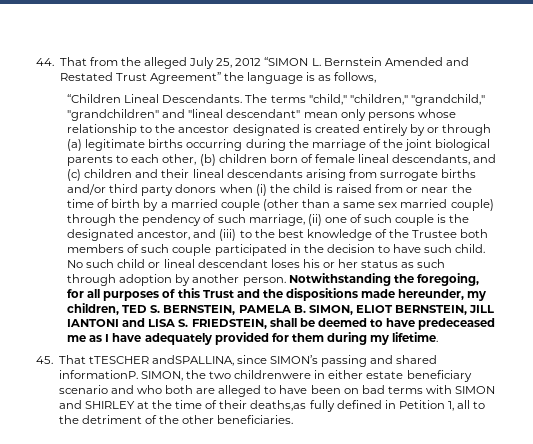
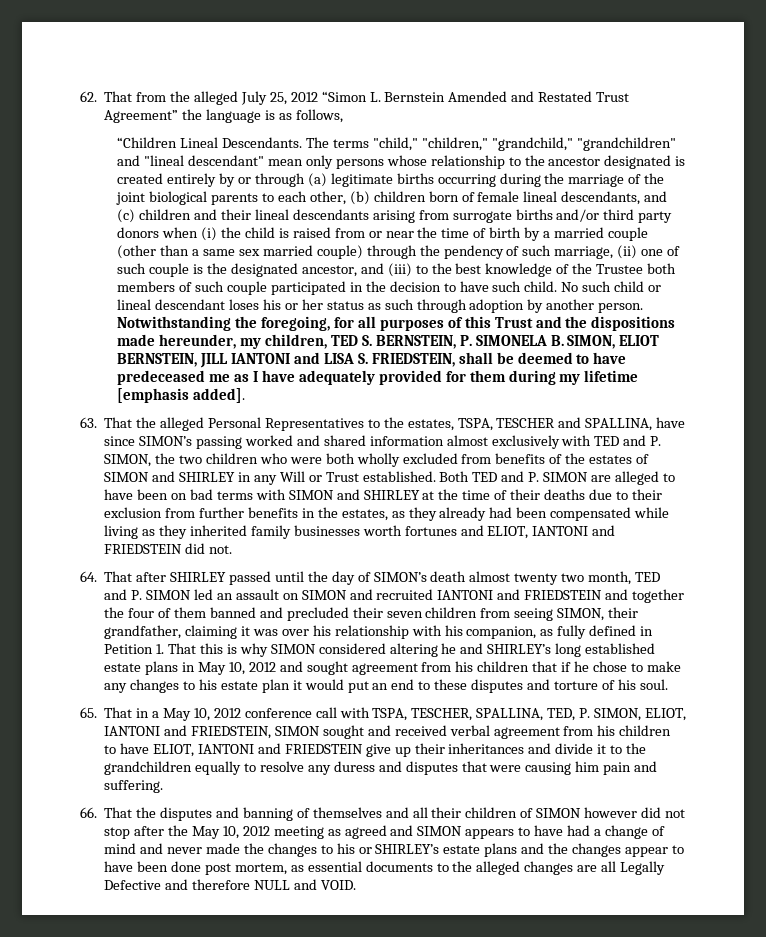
[36,58,54,66] 44. -> [80,91,97,102] 62.
[264,57,309,66] “SIMON -> [321,91,367,102] “Simon
[238,305,291,313] PAMELA -> [459,335,547,346] P. SIMONELA
[392,332,439,342] [36,355,234,366] lifetime. // 45. That tTESCHER andSPALLINA, -> [584,370,639,382] [117,388,246,403] [80,417,686,431] lifetime [emphasis added]. // 63. That the alleged Personal Representatives to the estates, TSPA, TESCHER and SPALLINA, have
(368, 361) none -> [244,435,293,446] worked
[58,370,472,382] [58,385,194,394] informationP. SIMON, the two childrenwere in either estate beneficiary scenario and who both -> [369,435,662,449] [104,453,650,467] [104,471,589,485] information almost exclusively with TED and P. SIMON, the two children who were both wholly excluded from benefits of the estates of SIMON and SHIRLEY in any Will or Trust established. Both TED and P. SIMON
[250,400,486,412] [58,415,294,424] deaths,as fully defined in Petition 1, all to the detriment of the other beneficiaries. -> [544,489,662,500] [104,507,670,521] [104,525,616,539] [104,543,233,554] [80,571,661,585] [104,589,685,603] [104,607,639,621] [104,625,654,639] [104,643,656,657] [104,661,681,675] [104,679,668,693] [80,707,686,721] [104,725,672,739] [104,743,647,757] [104,761,658,775] [104,780,164,793] [80,807,685,821] [104,825,665,839] [104,843,684,857] [104,861,666,875] [104,879,356,890] deaths due to their exclusion from further benefits in the estates, as they already had been compensated while living as they inherited family businesses worth fortunes and ELIOT, IANTONI and FRIEDSTEIN did not. // 64. That after SHIRLEY passed until the day of SIMON’s death almost twenty two month, TED and P. SIMON led an assault on SIMON and recruited IANTONI and FRIEDSTEIN and together the four of them banned and precluded their seven children from seeing SIMON, their grandfather, claiming it was over his relationship with his companion, as fully defined in Petition 1. That this is why SIMON considered altering he and SHIRLEY’s long established estate plans in May 10, 2012 and sought agreement from his children that if he chose to make any changes to his estate plan it would put an end to these disputes and torture of his soul. // 65. That in a May 10, 2012 conference call with TSPA, TESCHER, SPALLINA, TED, P. SIMON, ELIOT, IANTONI and FRIEDSTEIN, SIMON sought and received verbal agreement from his children to have ELIOT, IANTONI and FRIEDSTEIN give up their inheritances and divide it to the grandchildren equally to resolve any duress and disputes that were causing him pain and suffering. // 66. That the disputes and banning of themselves and all their children of SIMON however did not stop after the May 10, 2012 meeting as agreed and SIMON appears to have had a change of mind and never made the changes to his or SHIRLEY’s estate plans and the changes appear to have been done post mortem, as essential documents to the alleged changes are all Legally Defective and therefore NULL and VOID.

